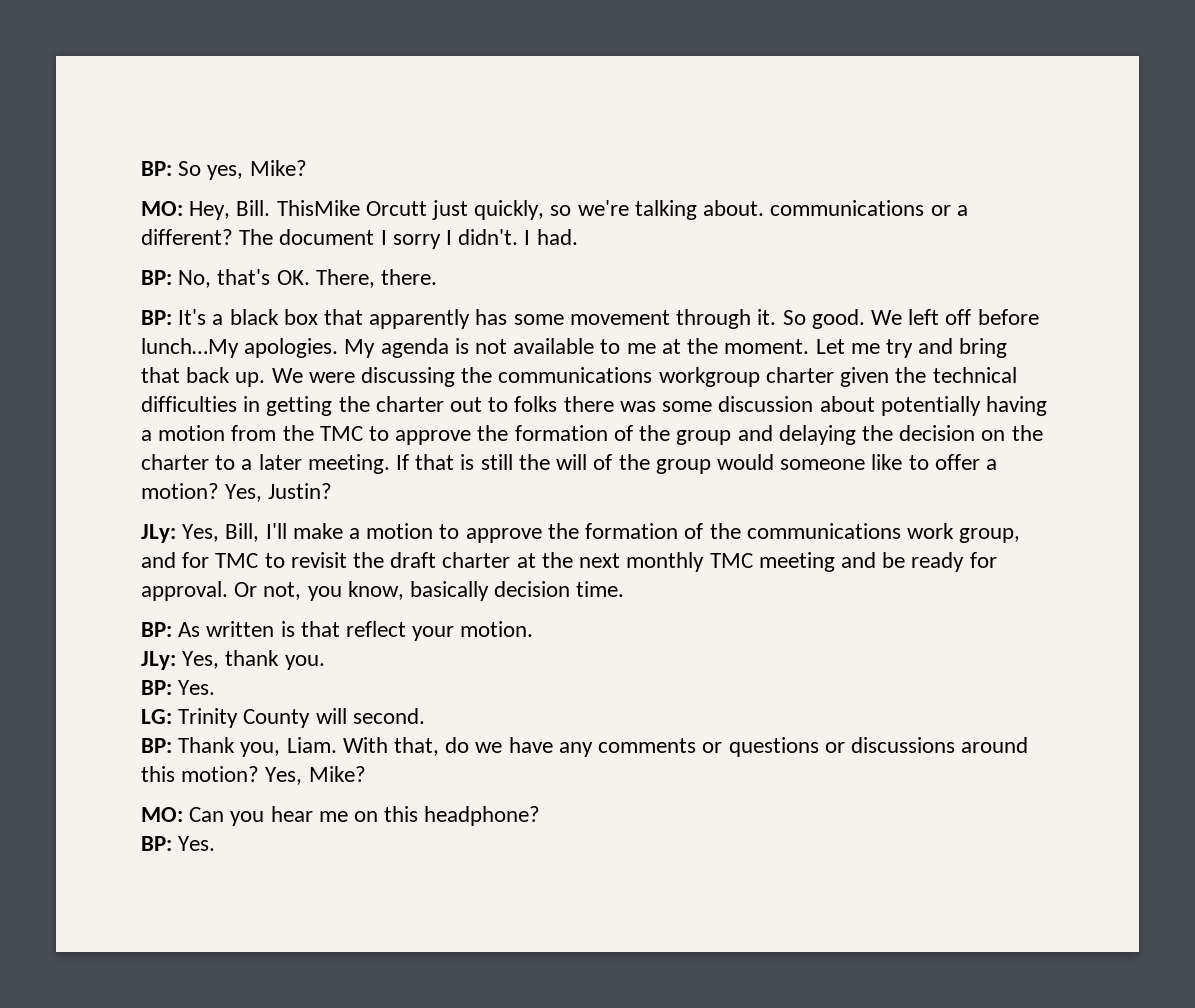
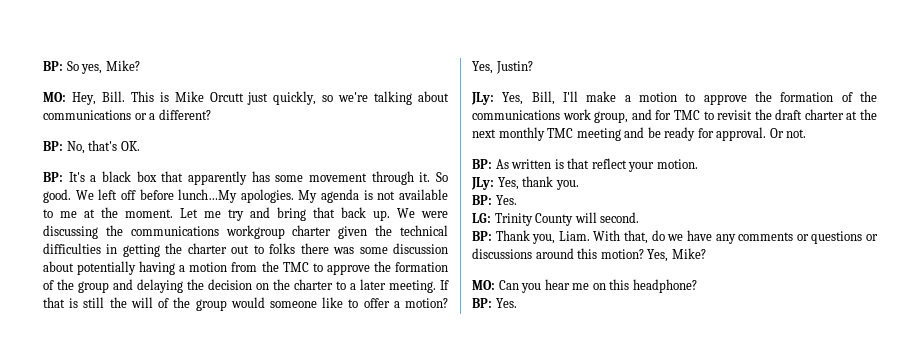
[276,200,360,216] ThisMike -> [130,91,204,102] This is Mike
[703,200,765,216] about. -> [418,91,450,102] about
[239,229,578,249] The document I sorry I didn't. I had. -> (211, 114) none
[315,269,438,288] There, there. -> (140, 146) none
[263,581,625,601] not, you know, basically decision time. -> [786,129,807,138] not.

